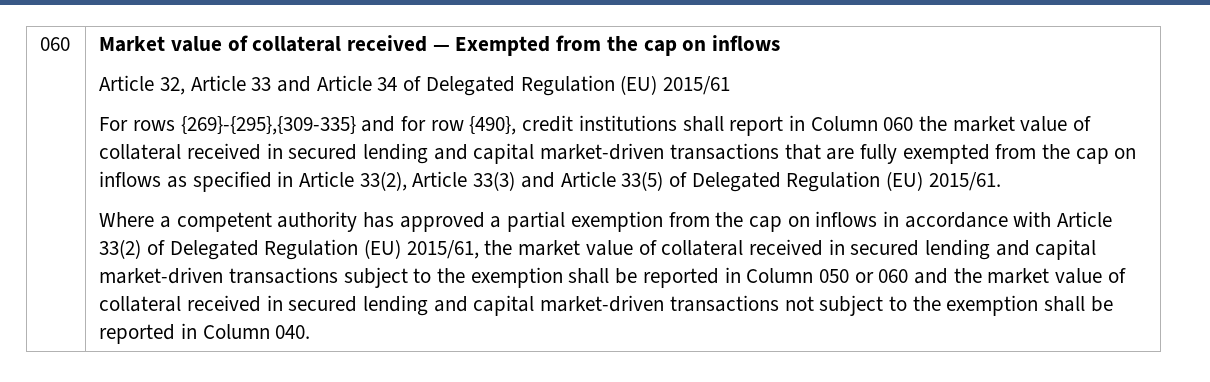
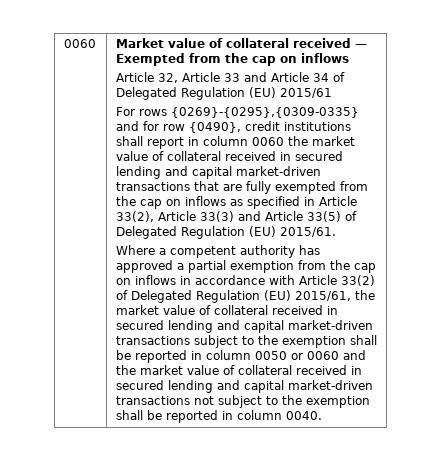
[40,37,71,51] 060 -> [63,39,96,48] 0060
[180,116,356,135] {269}-{295},{309-335} -> [170,107,359,118] {0269}-{0295},{0309-0335}
[469,116,517,135] {490}, -> [188,122,241,133] {0490},
[810,116,914,131] Column 060 -> [202,136,284,146] column 0060
[746,268,909,283] Column 050 or 060 -> [205,350,339,360] column 0050 or 0060
[202,324,311,339] Column 040. -> [236,410,322,420] column 0040.

